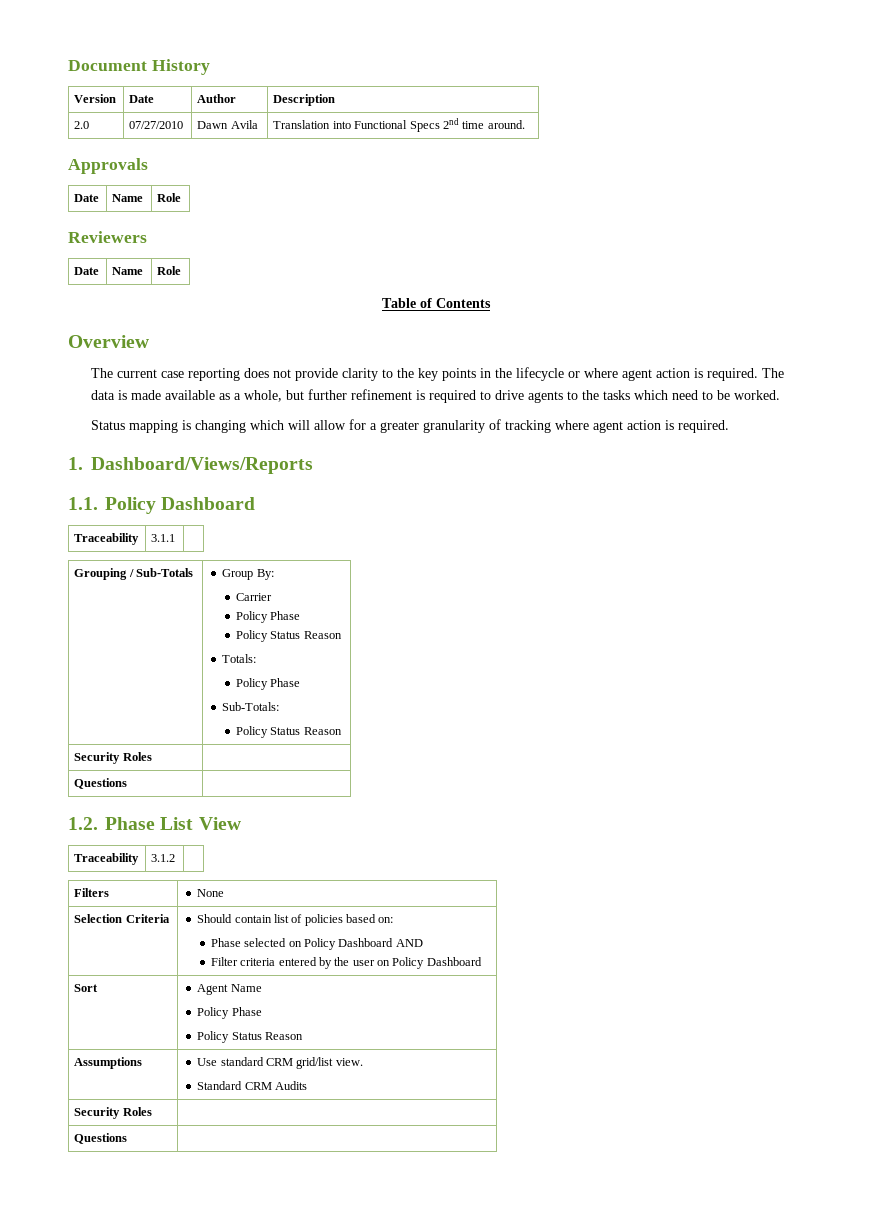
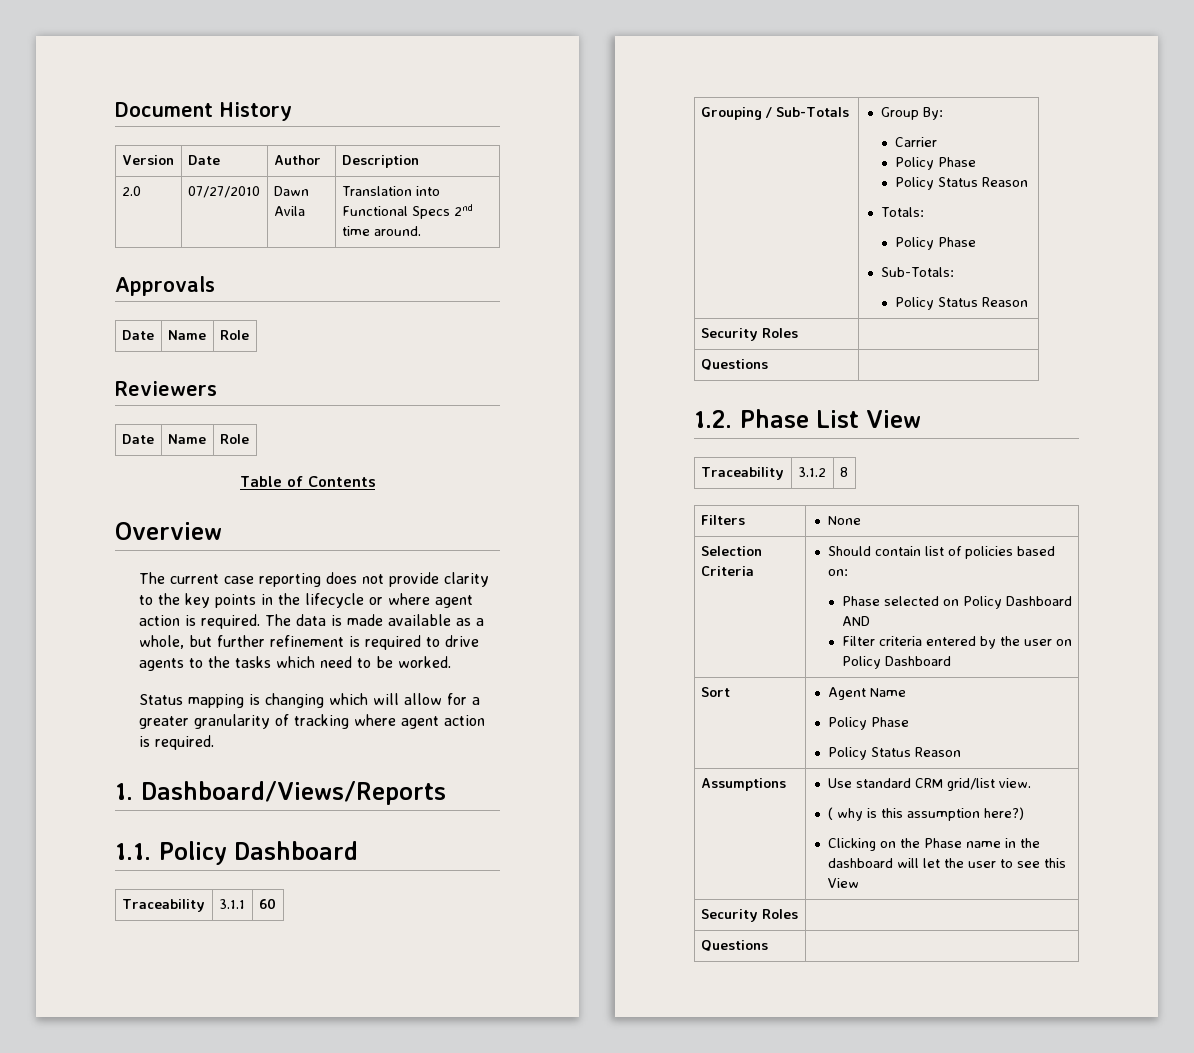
(176, 538) none -> [258,898,276,909] 60
(176, 858) none -> [839,467,848,477] 8
[197,1081,307,1090] Standard CRM Audits -> [827,807,1024,821] [827,838,1040,851] [827,858,1066,868] [827,878,859,888] ( why is this assumption here?) // Clicking on the Phase name in the dashboard will let the user to see this View

